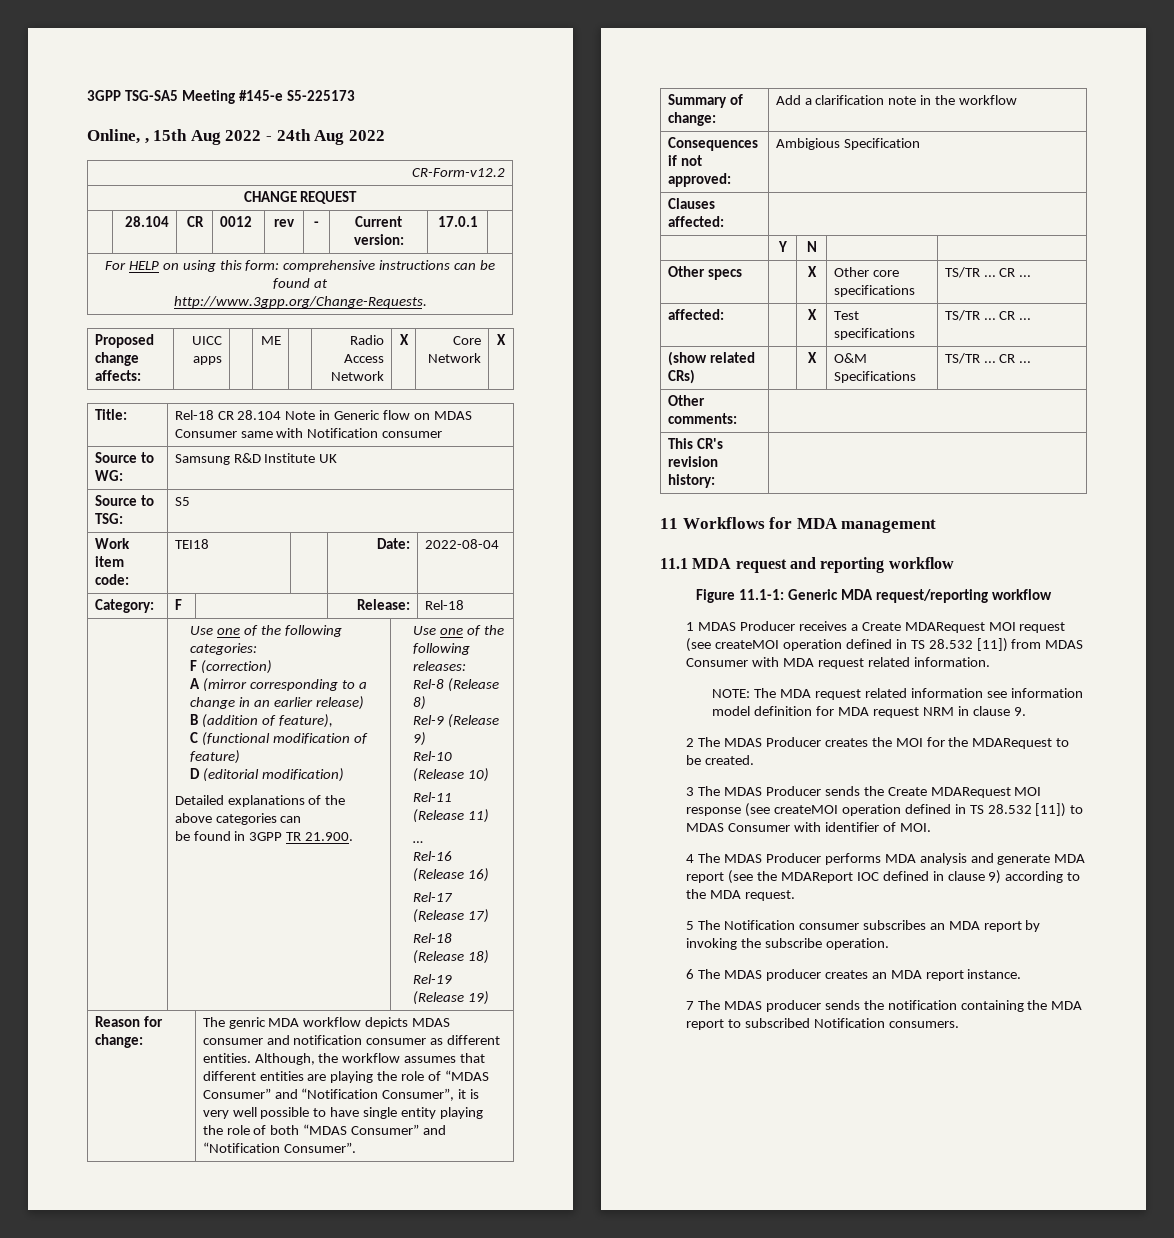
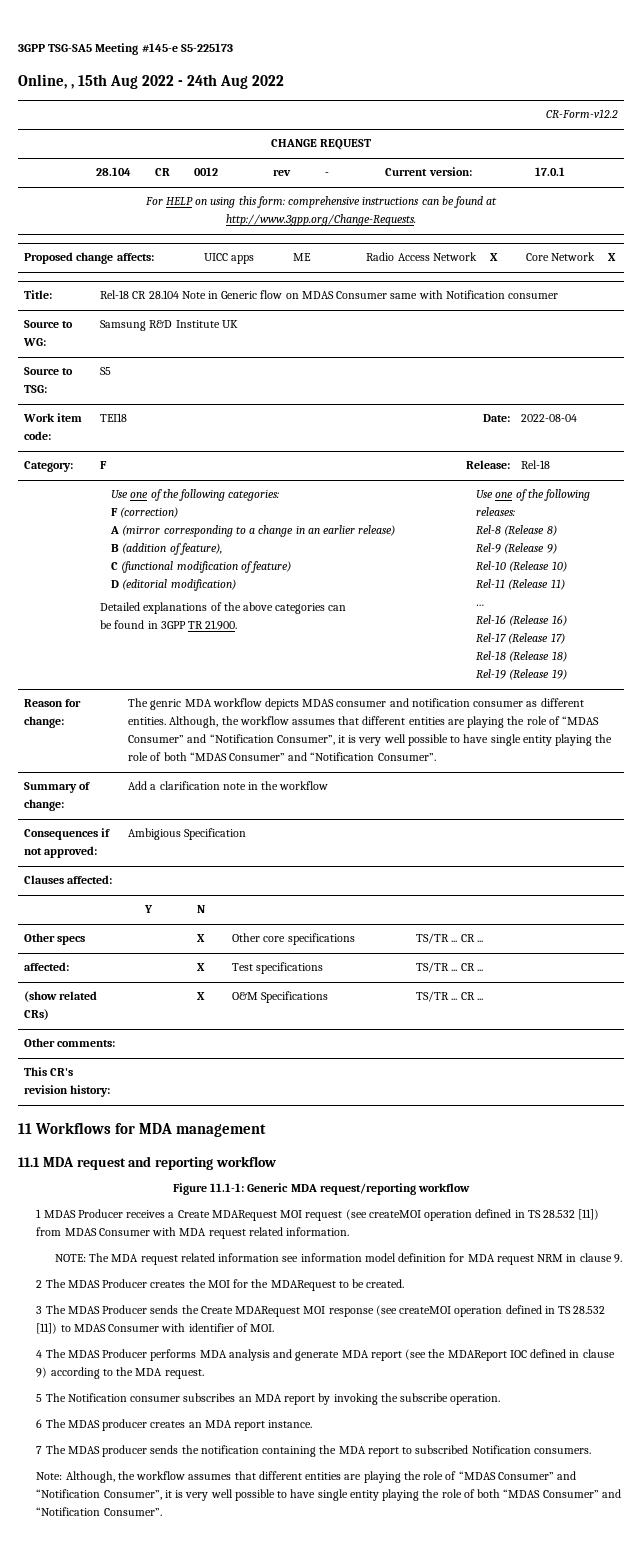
(959, 1024) none -> [36,1471,577,1483] [36,1489,621,1501] [36,1507,162,1516] // Note: Although, the workflow assumes that different entities are playing the role of “MDAS Consumer” and “Notification Consumer”, it is very well possible to have single entity playing the role of both “MDAS Consumer” and “Notification Consumer”.

